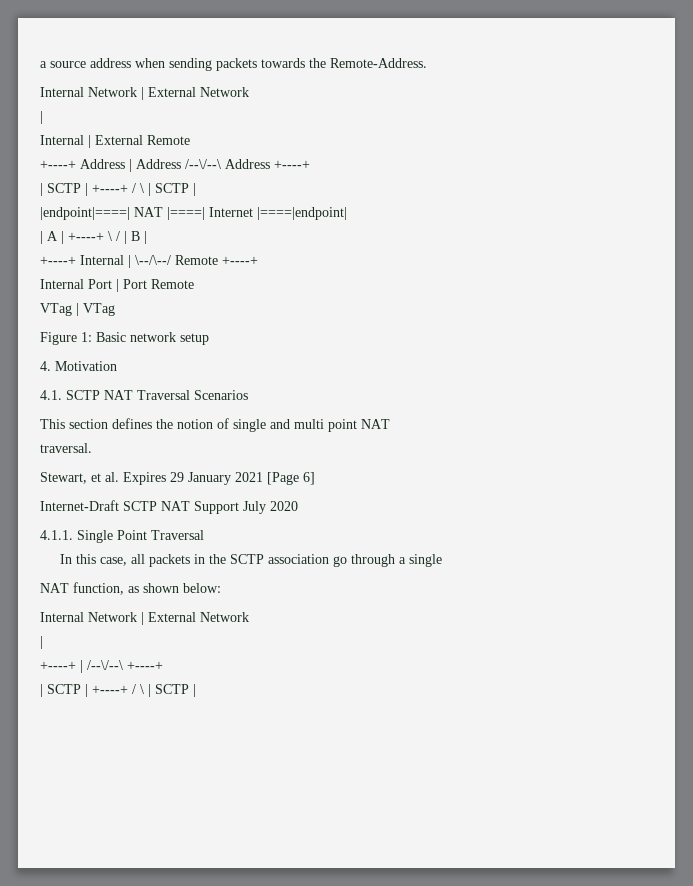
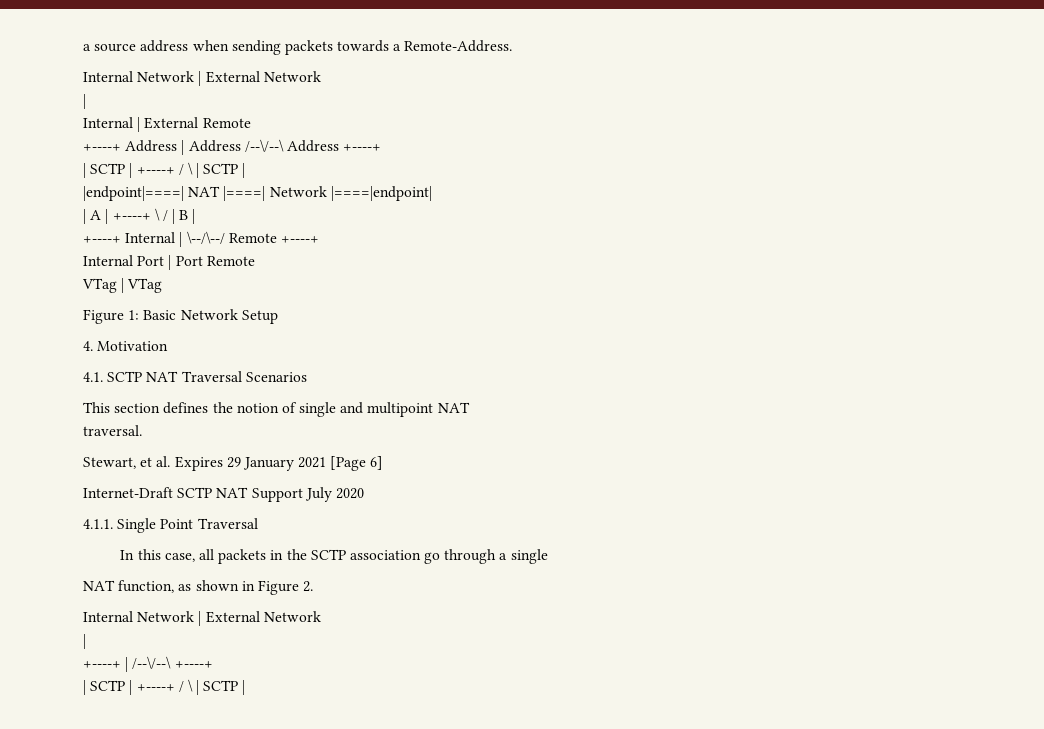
[309,58,326,68] the -> [393,44,402,51] a
[209,207,253,217] Internet -> [269,186,327,197] Network
[130,332,209,345] network setup -> [180,309,278,324] Network Setup
[294,419,357,432] multi point -> [367,402,434,417] multipoint
[183,583,221,593] below: -> [241,580,314,595] in Figure 2.

